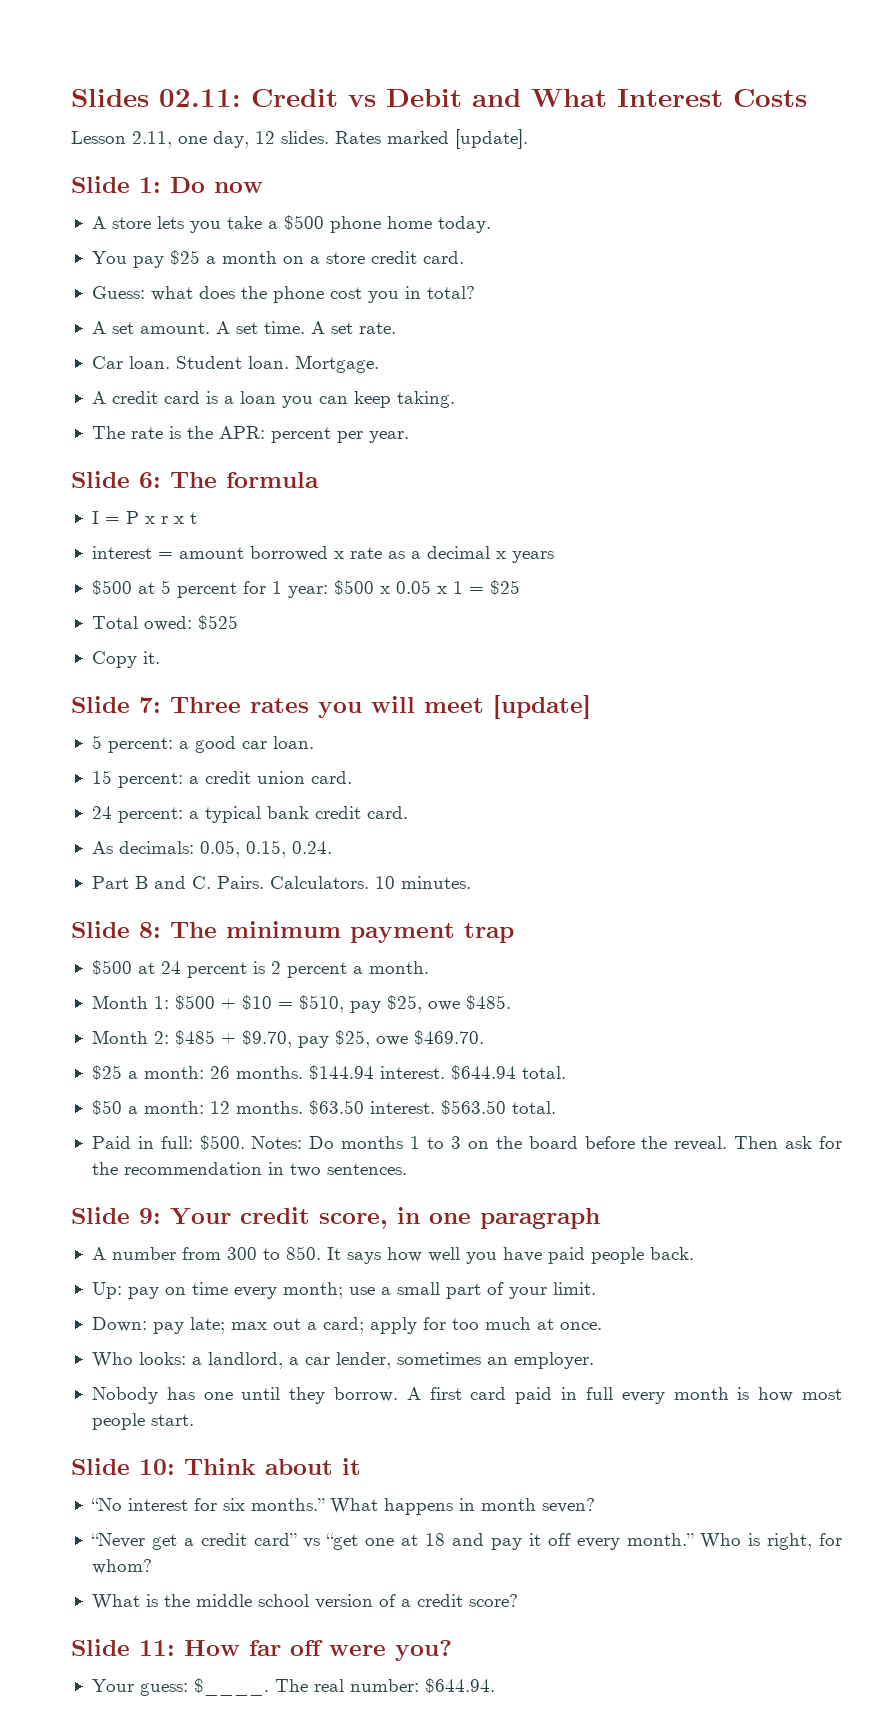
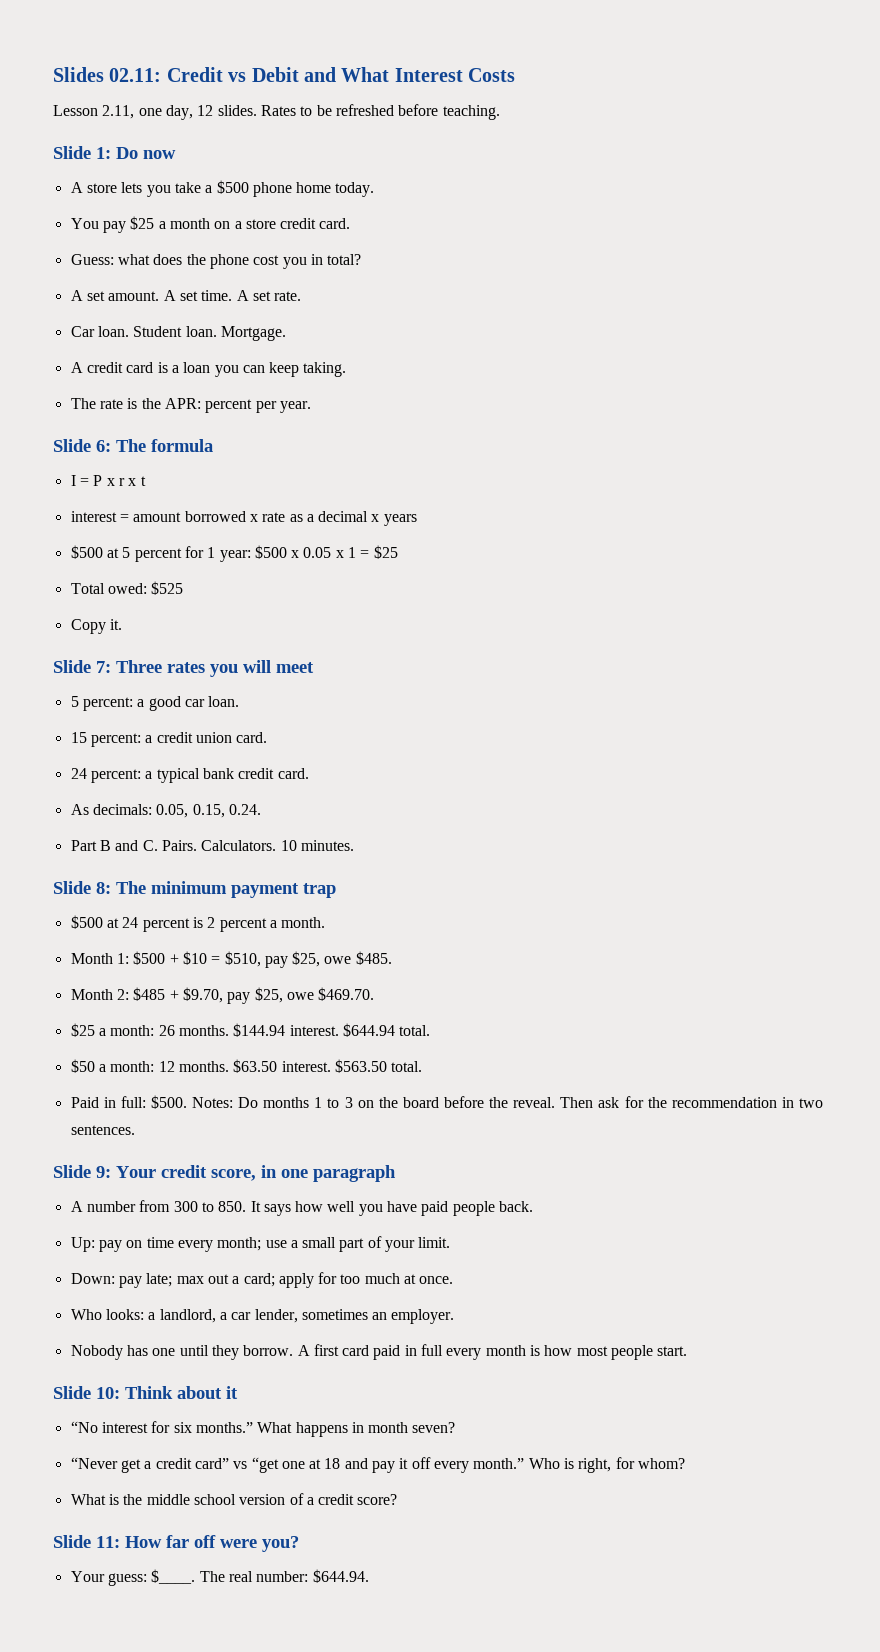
[387,129,528,149] marked [update]. -> [300,104,500,120] to be refreshed before teaching.
[493,695,591,719] [update] -> (314, 667) none

